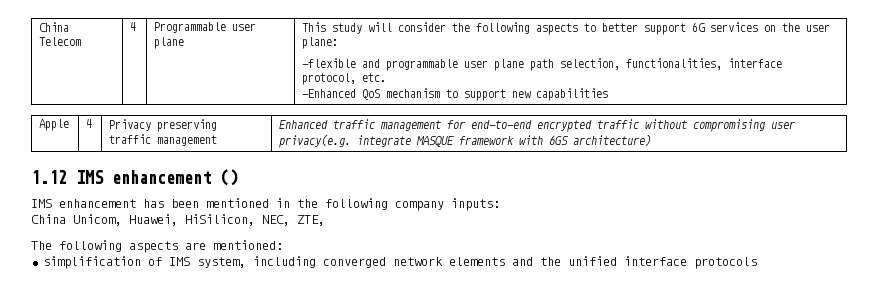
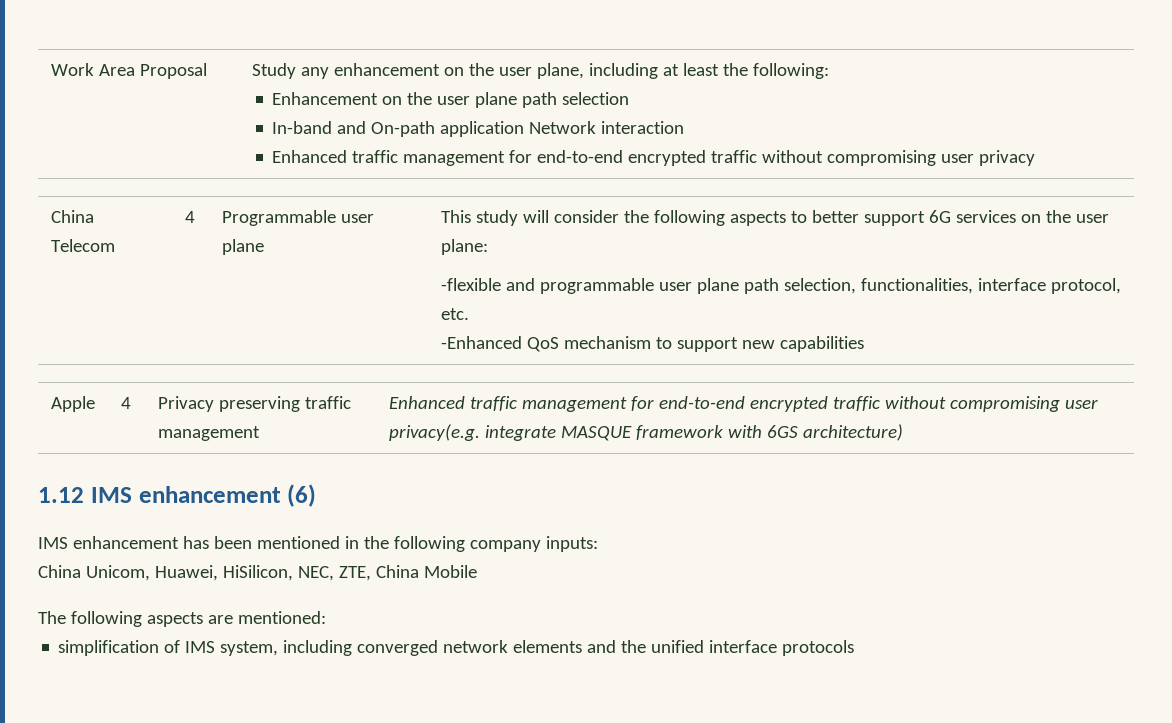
(39, 27) none -> [50,63,207,79] [251,63,829,79] [272,92,630,108] [272,121,685,137] [272,150,1036,166] Work Area Proposal | Study any enhancement on the user plane, including at least the following: // Enhancement on the user plane path selection // In-band and On-path application Network interaction // Enhanced traffic management for end-to-end encrypted traffic without compromising user privacy //
[220,169,238,186] () -> [287,484,317,507] (6)
(325, 220) none -> [375,565,477,578] China Mobile

